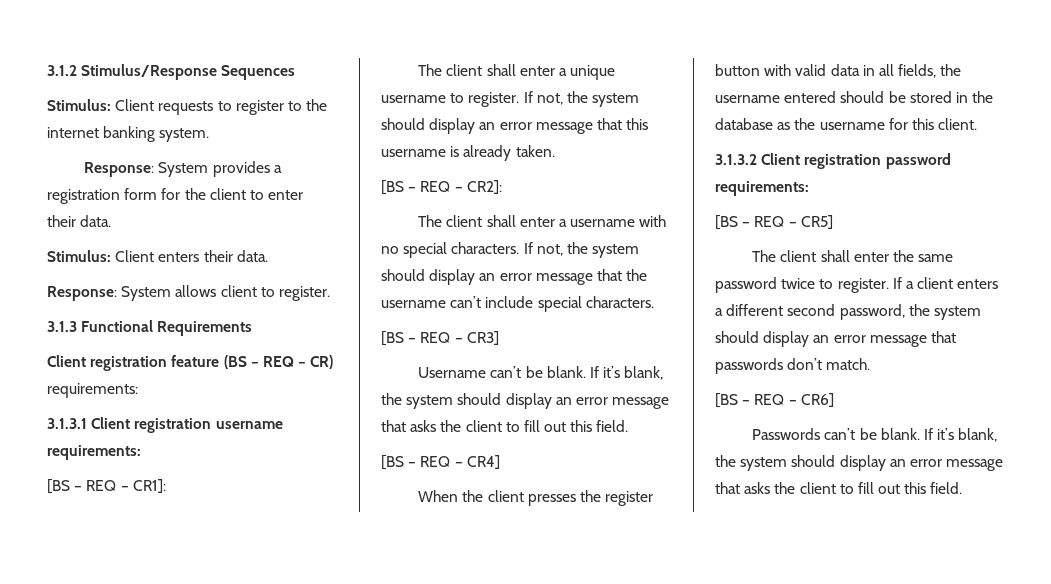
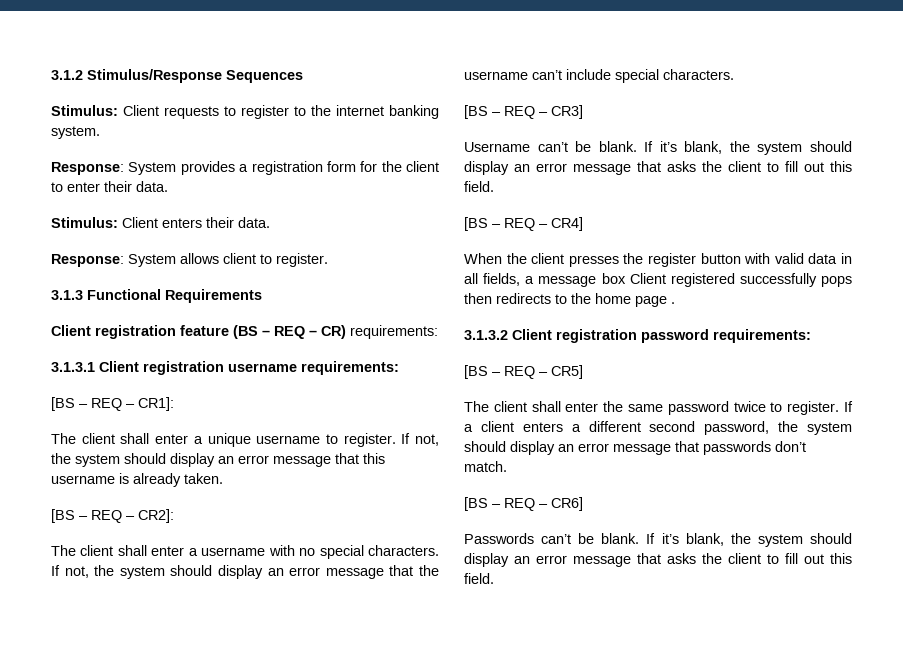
[940,64,962,76] [715,91,994,103] [715,118,978,130] the username entered should be stored in the database as the username for this client. -> [525,273,852,287] [464,293,675,307] a message box Client registered successfully pops then redirects to the home page .

